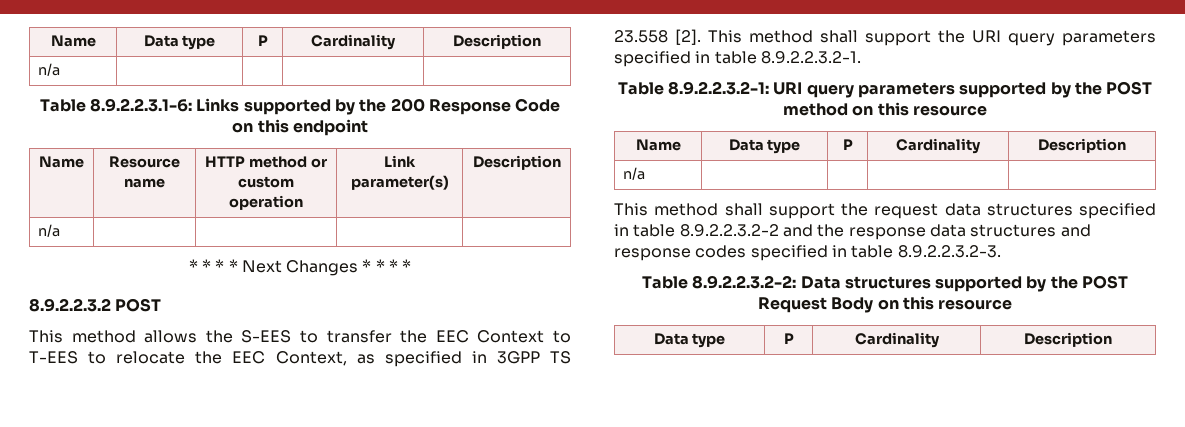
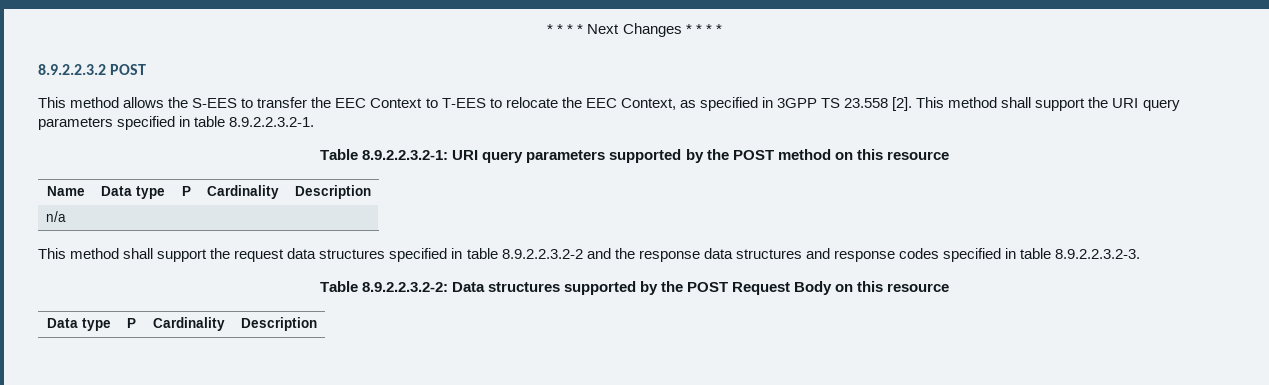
[50,35,96,47] [143,35,216,50] [257,35,268,46] [311,34,396,50] [453,34,541,49] [38,63,61,76] [39,98,561,115] [232,119,368,136] [39,156,84,168] [108,156,180,168] [123,178,165,188] [205,156,327,168] [238,176,294,188] [229,195,303,210] [384,155,416,167] [350,175,449,190] [472,155,561,170] [38,224,61,237] Name | Data type | P | Cardinality | Description // n/a | | | | // Table 8.9.2.2.3.1-6: Links supported by the 200 Response Code on this endpoint // Name | Resource name | HTTP method or custom operation | Link parameter(s) | Description // n/a | | | | // -> (547, 29) none

